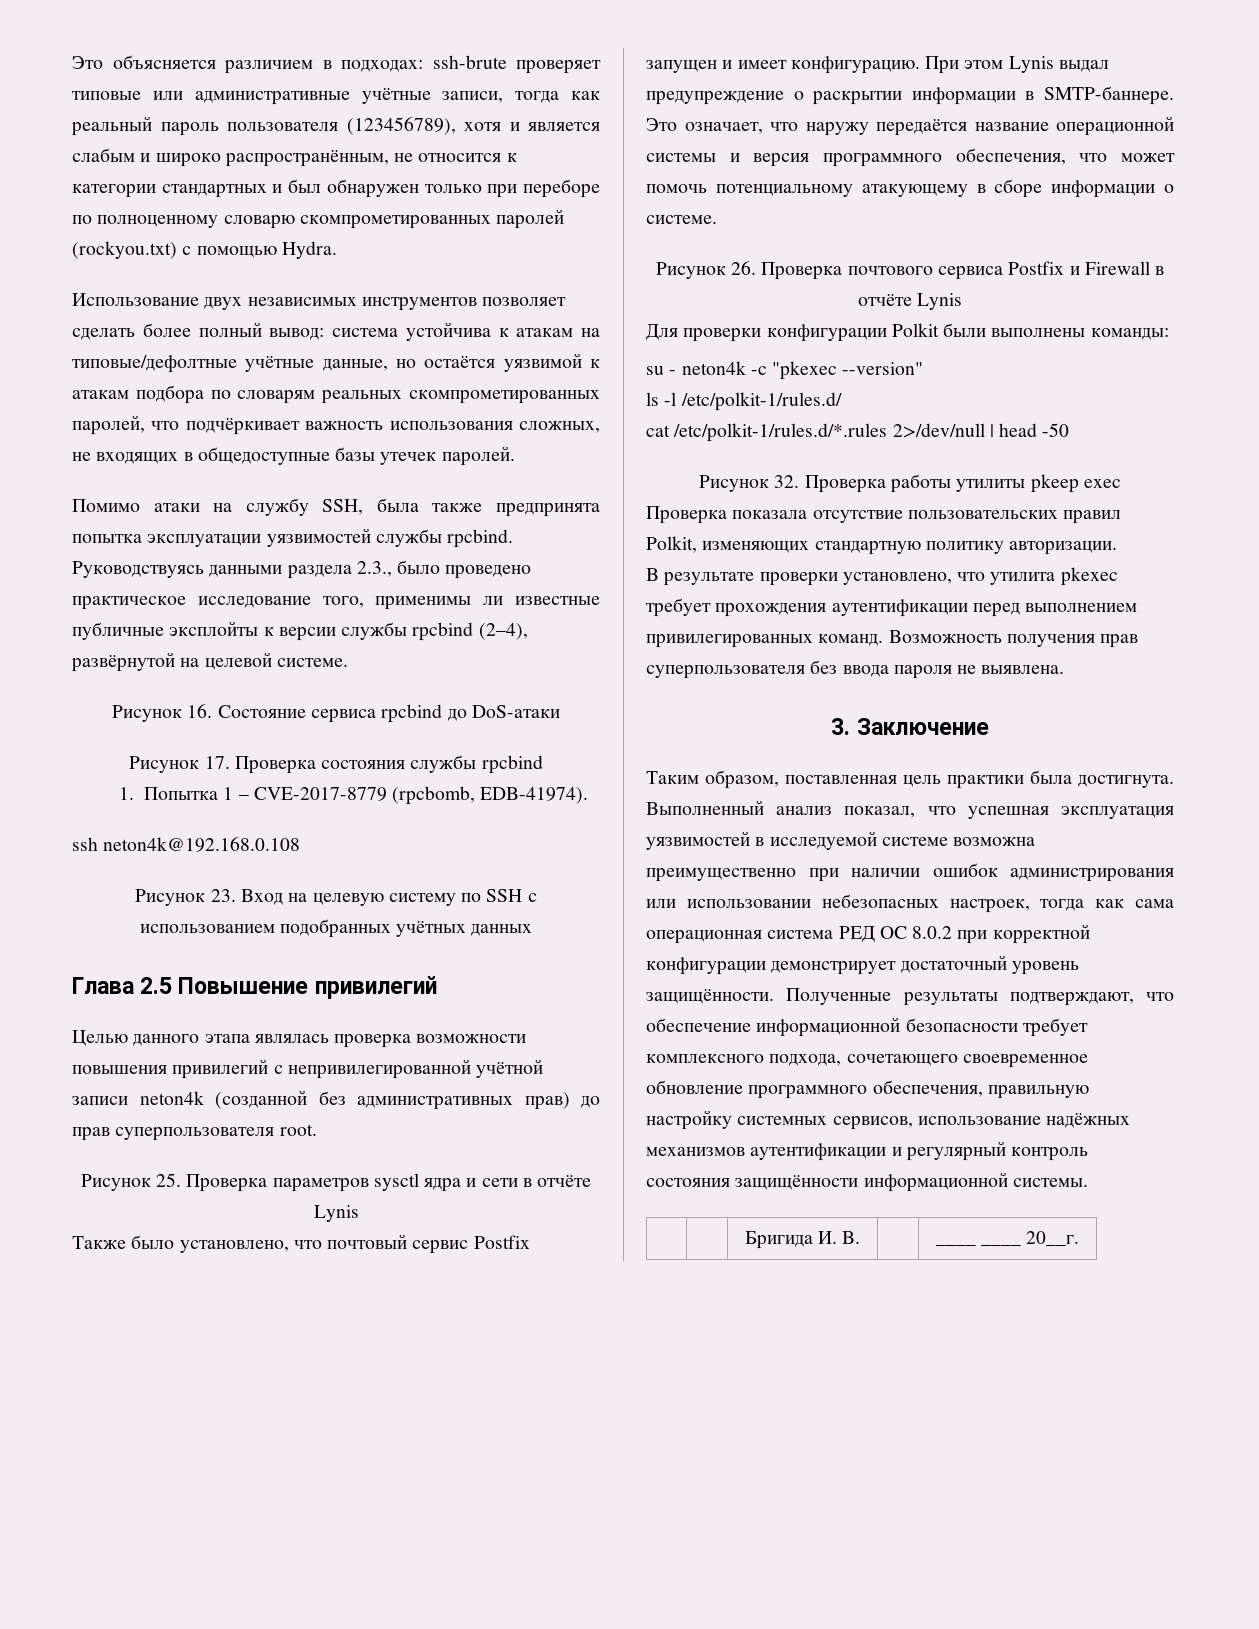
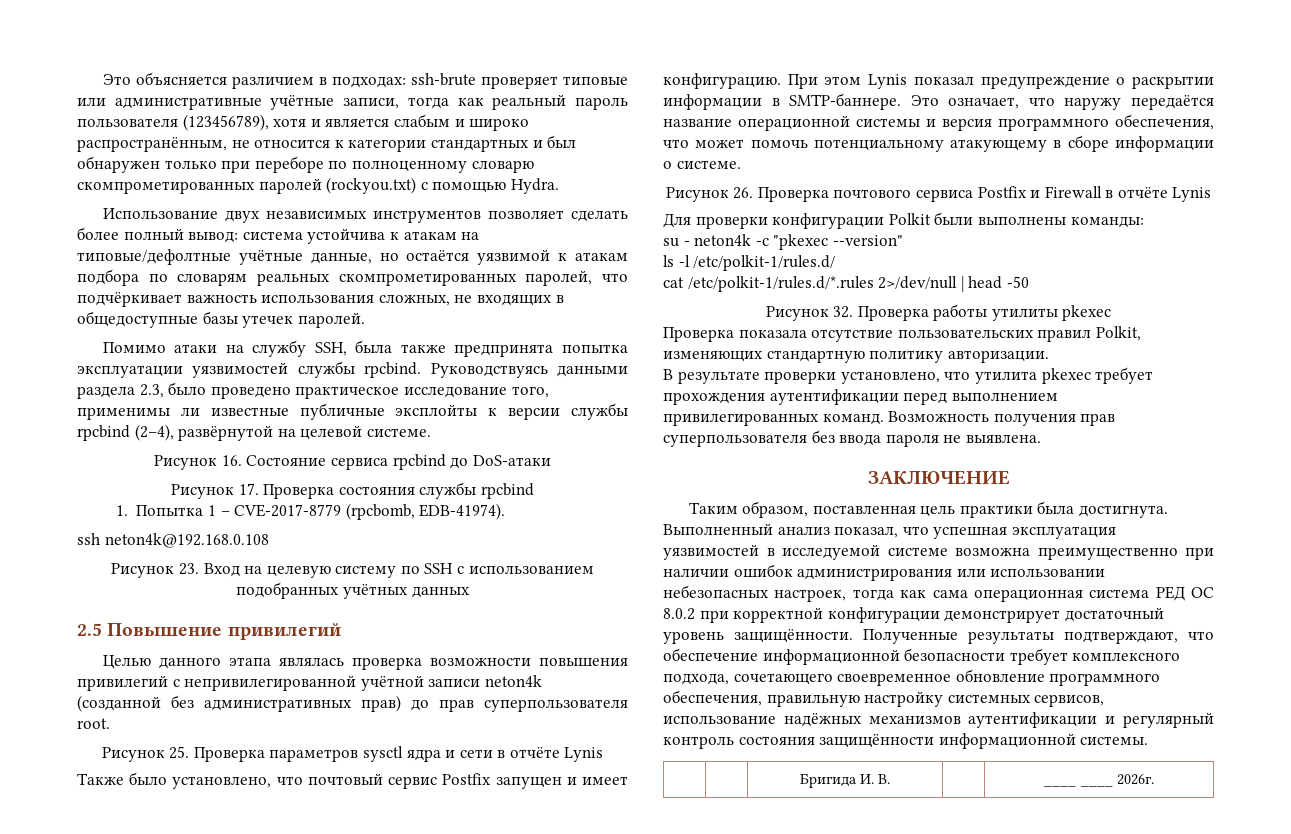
[356,561,392,577] 2.3., -> [139,384,164,398] 2.3,
[72,977,134,994] Глава -> (470, 592) none
[1058,60,1109,72] выдал -> [913,76,974,85] показал
[1030,474,1121,493] pkeep exec -> [1062,305,1112,321] pkexec
[831,718,989,735] 3. Заключение -> [867,470,1010,485] ЗАКЛЮЧЕНИЕ
[1026,1231,1080,1246] 20__г. -> [1116,774,1154,785] 2026г.

